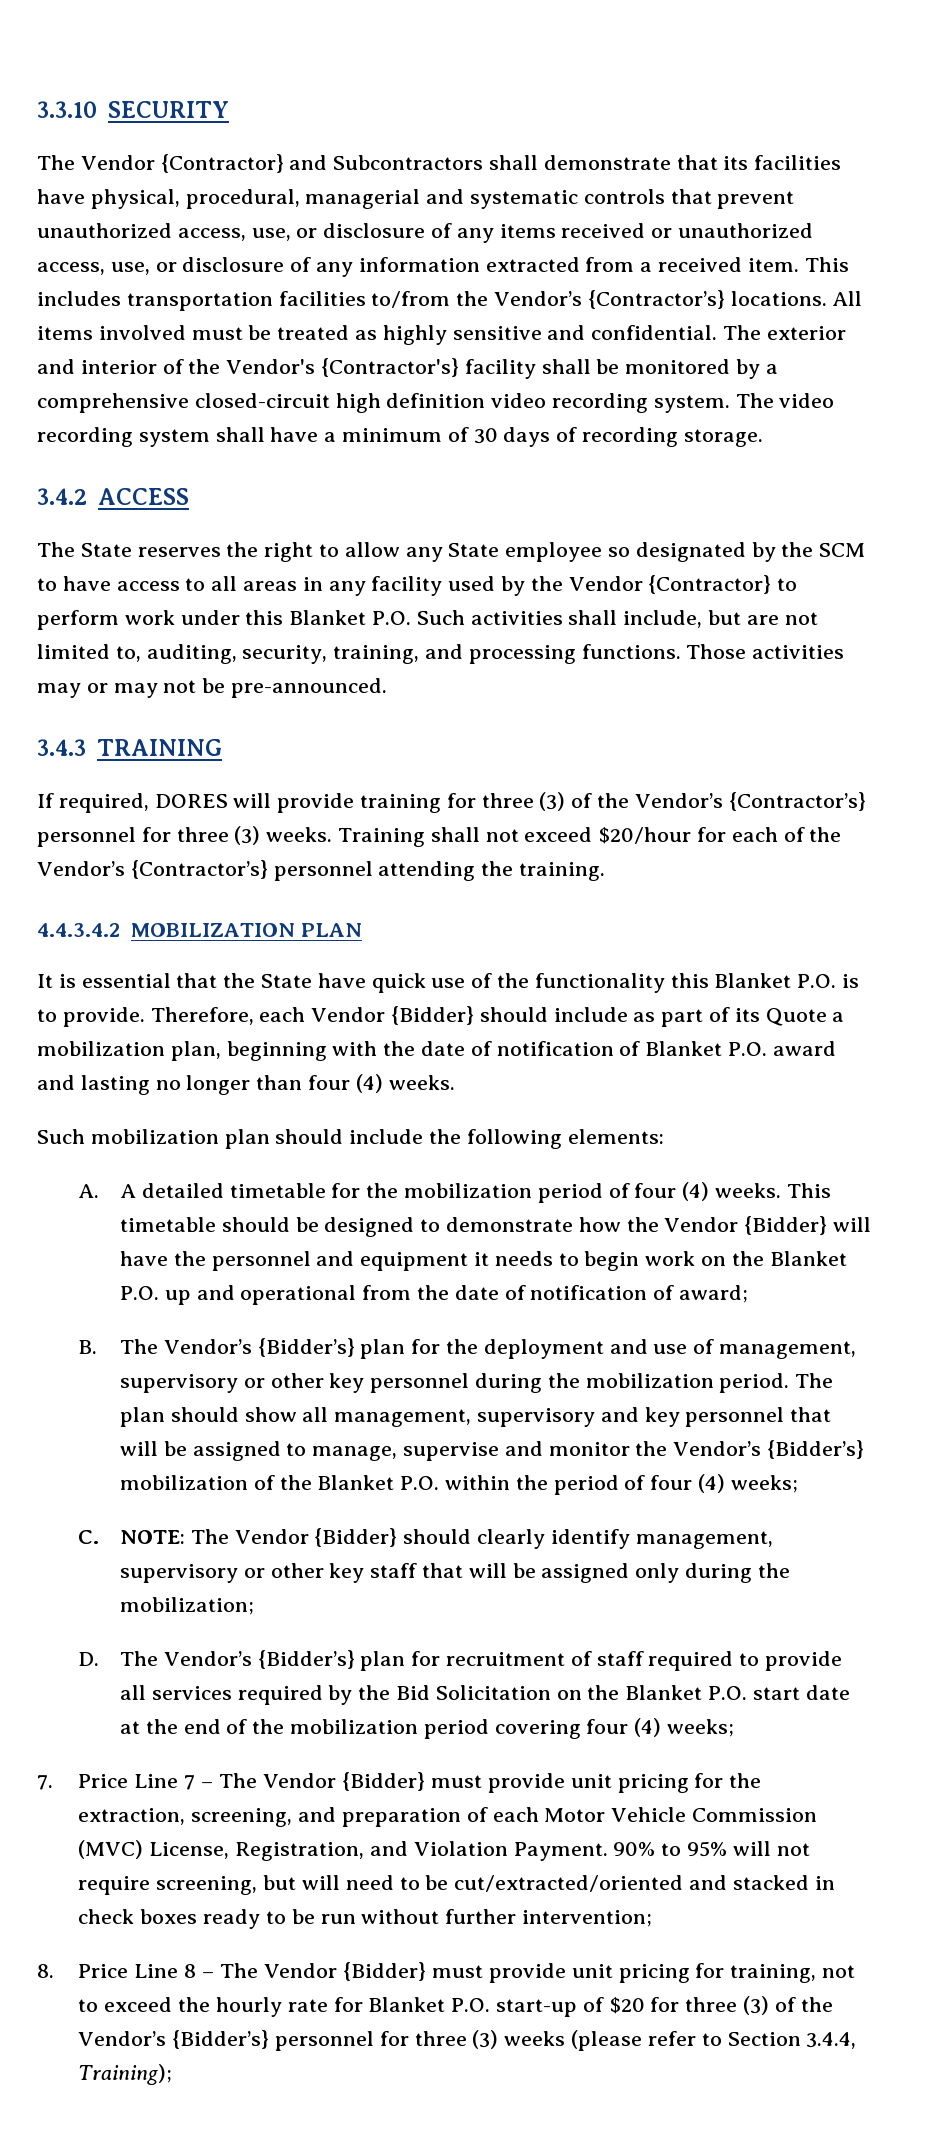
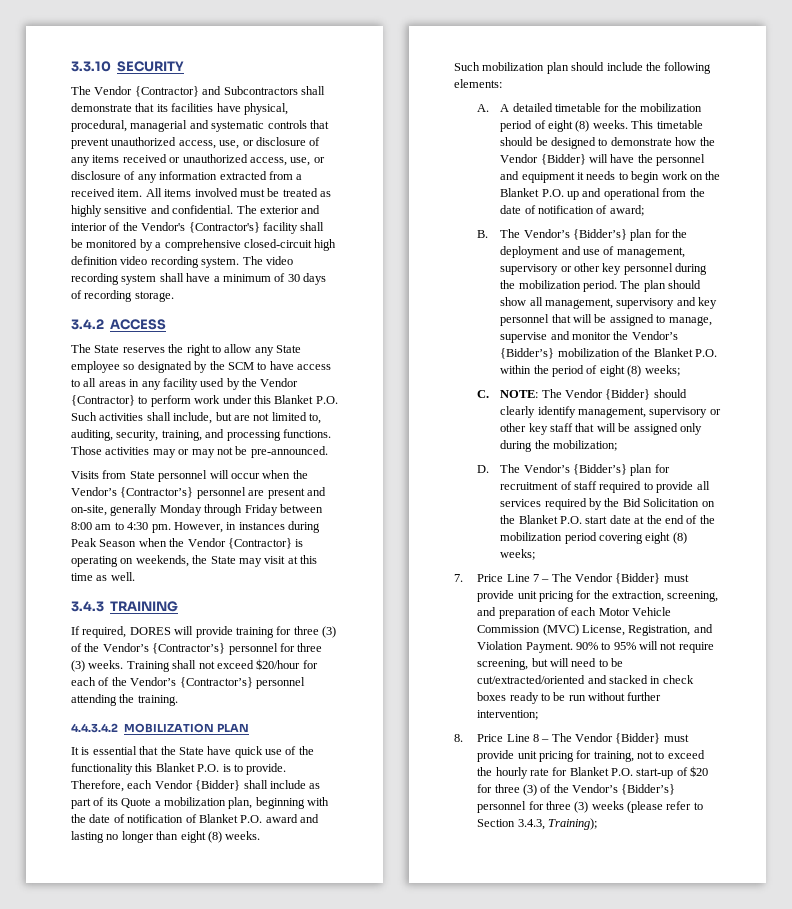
[804,257,849,272] [37,290,827,311] This includes transportation facilities to/from the Vendor’s {Contractor’s} locations. -> (143, 193) none
(388, 688) none -> [71,470,308,482] [71,487,326,499] [71,504,323,516] [71,521,320,533] [71,538,304,549] [71,555,317,567] [71,572,135,581] // Visits from State personnel will occur when the Vendor’s {Contractor’s} personnel are present and on-site, generally Monday through Friday between 8:00 am to 4:30 pm. However, in instances during Peak Season when the Vendor {Contractor} is operating on weekends, the State may visit at this time as well.
[479,1007,548,1022] should -> [243,780,268,789] shall
[308,1074,383,1093] four (4) -> [180,831,222,843] eight (8)
[634,1182,710,1201] four (4) -> [548,120,590,132] eight (8)
[650,1474,725,1493] four (4) -> [599,365,642,377] eight (8)
[586,1718,662,1737] four (4) -> [645,532,687,544] eight (8)
[806,2032,857,2049] 3.4.4, -> [517,819,545,830] 3.4.3,

